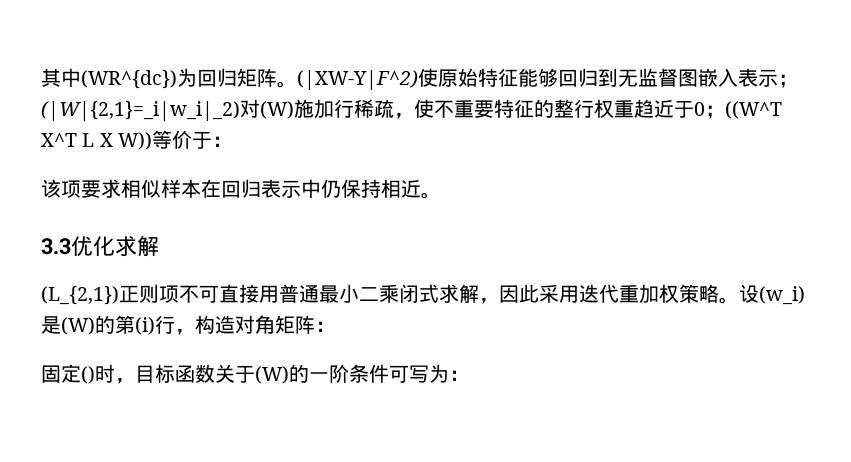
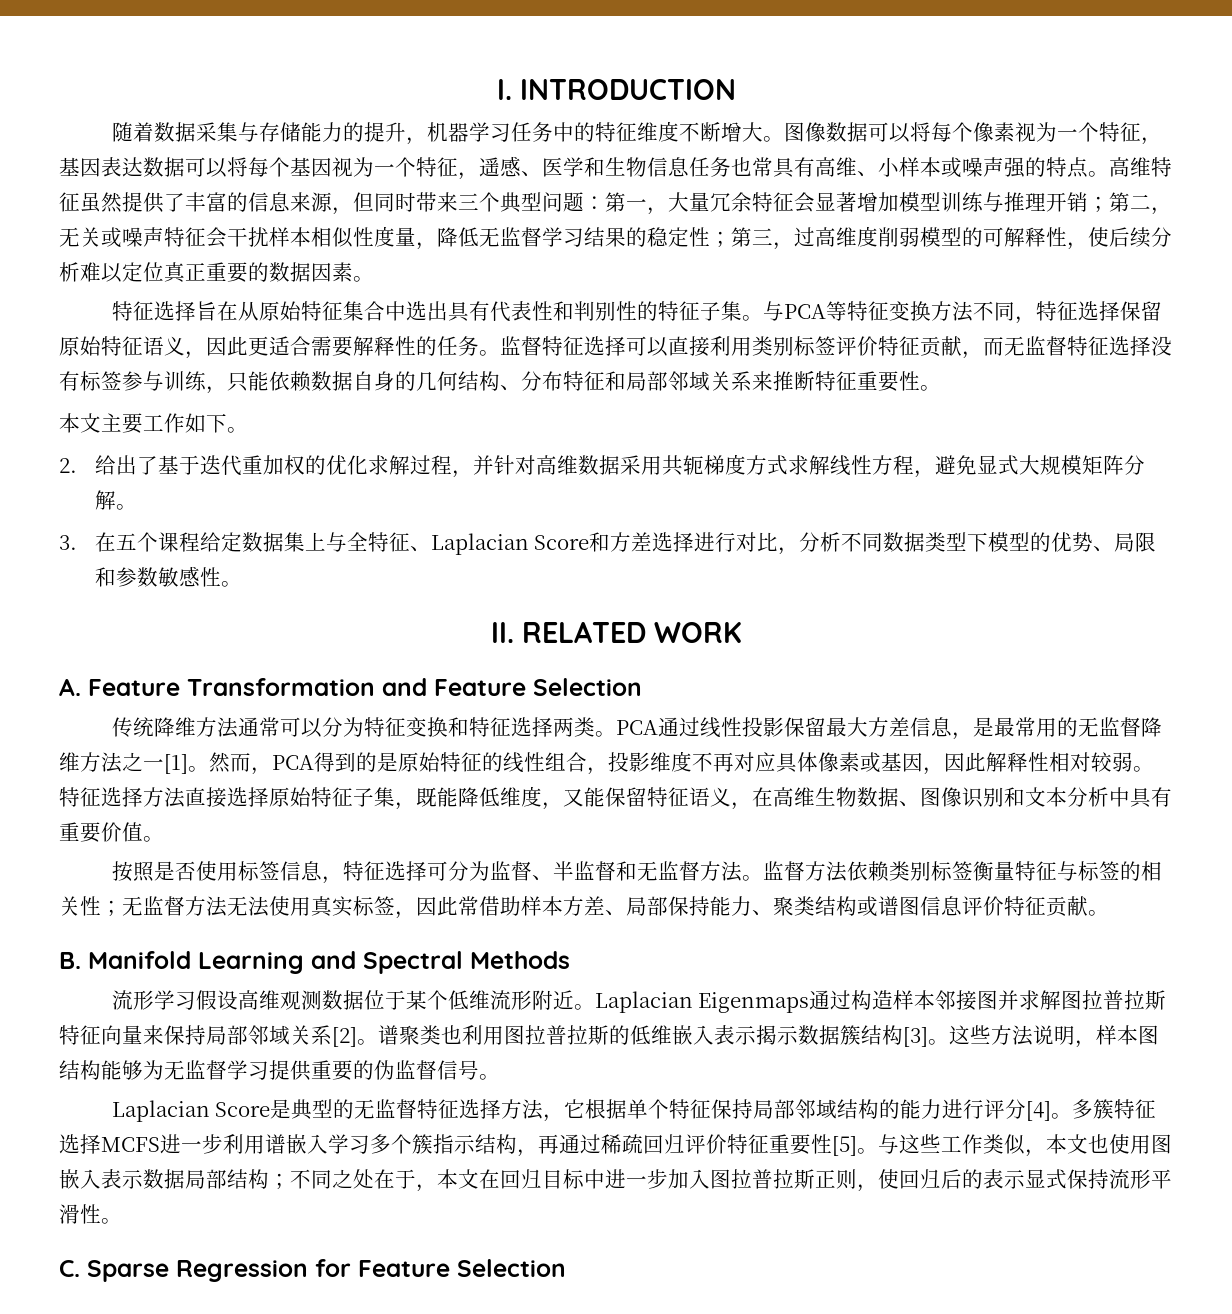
[41,68,798,90] [41,99,782,121] [41,130,232,150] [41,179,441,199] [41,236,159,257] [41,284,805,305] [41,315,335,335] [41,364,469,384] 其中(WR^{dc})为回归矩阵。(|XW-Y|F^2)使原始特征能够回归到无监督图嵌入表示；(|W|{2,1}=_i|w_i|_2)对(W)施加行稀疏，使不重要特征的整行权重趋近于0；((W^T X^T L X W))等价于： // 该项要求相似样本在回归表示中仍保持相近。 // 3.3优化求解 // (L_{2,1})正则项不可直接用普通最小二乘闭式求解，因此采用迭代重加权策略。设(w_i)是(W)的第(i)行，构造对角矩阵： // 固定()时，目标函数关于(W)的一阶条件可写为： -> [496,79,736,100] [111,121,1162,145] [59,156,1172,180] [59,192,1172,215] [59,226,1172,250] [59,262,374,283] [111,301,1162,324] [59,336,1172,359] [59,371,941,394] [59,413,248,434] [59,454,1145,478] [94,490,137,510] [59,532,1157,555] [94,566,242,587] [490,621,742,643] [59,678,642,696] [111,717,1162,740] [59,751,1154,775] [59,786,1172,810] [59,822,164,843] [111,861,1162,884] [59,896,1109,919] [59,951,570,974] [111,990,1167,1013] [59,1025,1159,1048] [59,1060,500,1081] [111,1099,1157,1122] [59,1134,1172,1157] [59,1169,1172,1192] [59,1204,122,1224] [59,1259,566,1282] I. INTRODUCTION // 随着数据采集与存储能力的提升，机器学习任务中的特征维度不断增大。图像数据可以将每个像素视为一个特征，基因表达数据可以将每个基因视为一个特征，遥感、医学和生物信息任务也常具有高维、小样本或噪声强的特点。高维特征虽然提供了丰富的信息来源，但同时带来三个典型问题：第一，大量冗余特征会显著增加模型训练与推理开销；第二，无关或噪声特征会干扰样本相似性度量，降低无监督学习结果的稳定性；第三，过高维度削弱模型的可解释性，使后续分析难以定位真正重要的数据因素。 // 特征选择旨在从原始特征集合中选出具有代表性和判别性的特征子集。与PCA等特征变换方法不同，特征选择保留原始特征语义，因此更适合需要解释性的任务。监督特征选择可以直接利用类别标签评价特征贡献，而无监督特征选择没有标签参与训练，只能依赖数据自身的几何结构、分布特征和局部邻域关系来推断特征重要性。 // 本文主要工作如下。 // 2.给出了基于迭代重加权的优化求解过程，并针对高维数据采用共轭梯度方式求解线性方程，避免显式大规模矩阵分解。 // 3.在五个课程给定数据集上与全特征、Laplacian Score和方差选择进行对比，分析不同数据类型下模型的优势、局限和参数敏感性。 // II. RELATED WORK // A. Feature Transformation and Feature Selection // 传统降维方法通常可以分为特征变换和特征选择两类。PCA通过线性投影保留最大方差信息，是最常用的无监督降维方法之一[1]。然而，PCA得到的是原始特征的线性组合，投影维度不再对应具体像素或基因，因此解释性相对较弱。特征选择方法直接选择原始特征子集，既能降低维度，又能保留特征语义，在高维生物数据、图像识别和文本分析中具有重要价值。 // 按照是否使用标签信息，特征选择可分为监督、半监督和无监督方法。监督方法依赖类别标签衡量特征与标签的相关性；无监督方法无法使用真实标签，因此常借助样本方差、局部保持能力、聚类结构或谱图信息评价特征贡献。 // B. Manifold Learning and Spectral Methods // 流形学习假设高维观测数据位于某个低维流形附近。Laplacian Eigenmaps通过构造样本邻接图并求解图拉普拉斯特征向量来保持局部邻域关系[2]。谱聚类也利用图拉普拉斯的低维嵌入表示揭示数据簇结构[3]。这些方法说明，样本图结构能够为无监督学习提供重要的伪监督信号。 // Laplacian Score是典型的无监督特征选择方法，它根据单个特征保持局部邻域结构的能力进行评分[4]。多簇特征选择MCFS进一步利用谱嵌入学习多个簇指示结构，再通过稀疏回归评价特征重要性[5]。与这些工作类似，本文也使用图嵌入表示数据局部结构；不同之处在于，本文在回归目标中进一步加入图拉普拉斯正则，使回归后的表示显式保持流形平滑性。 // C. Sparse Regression for Feature Selection

